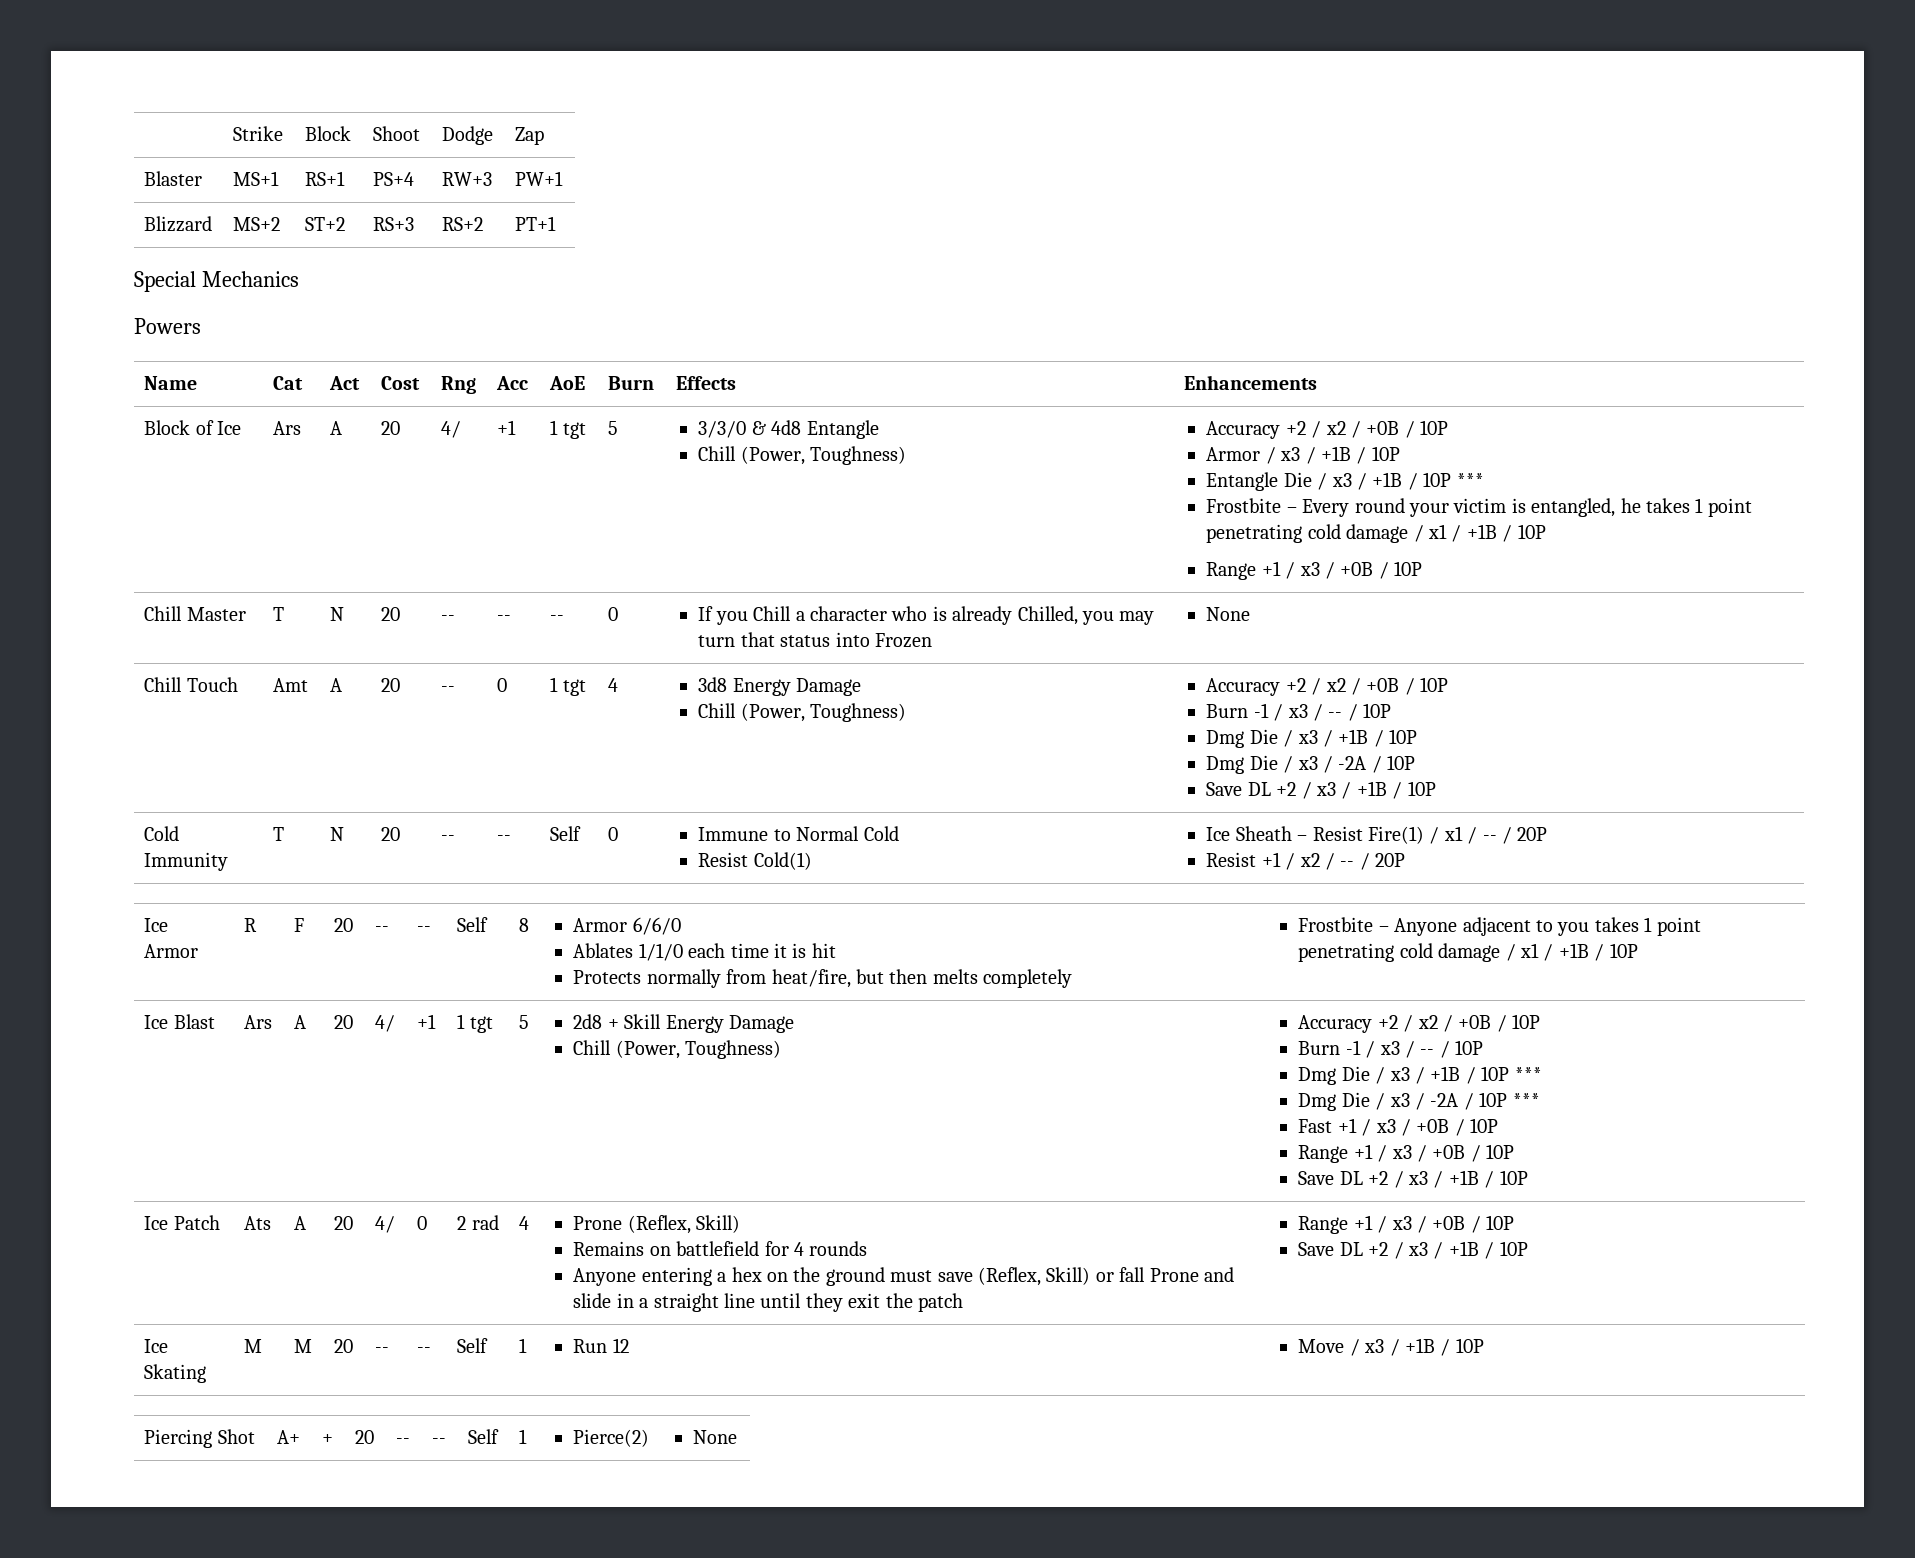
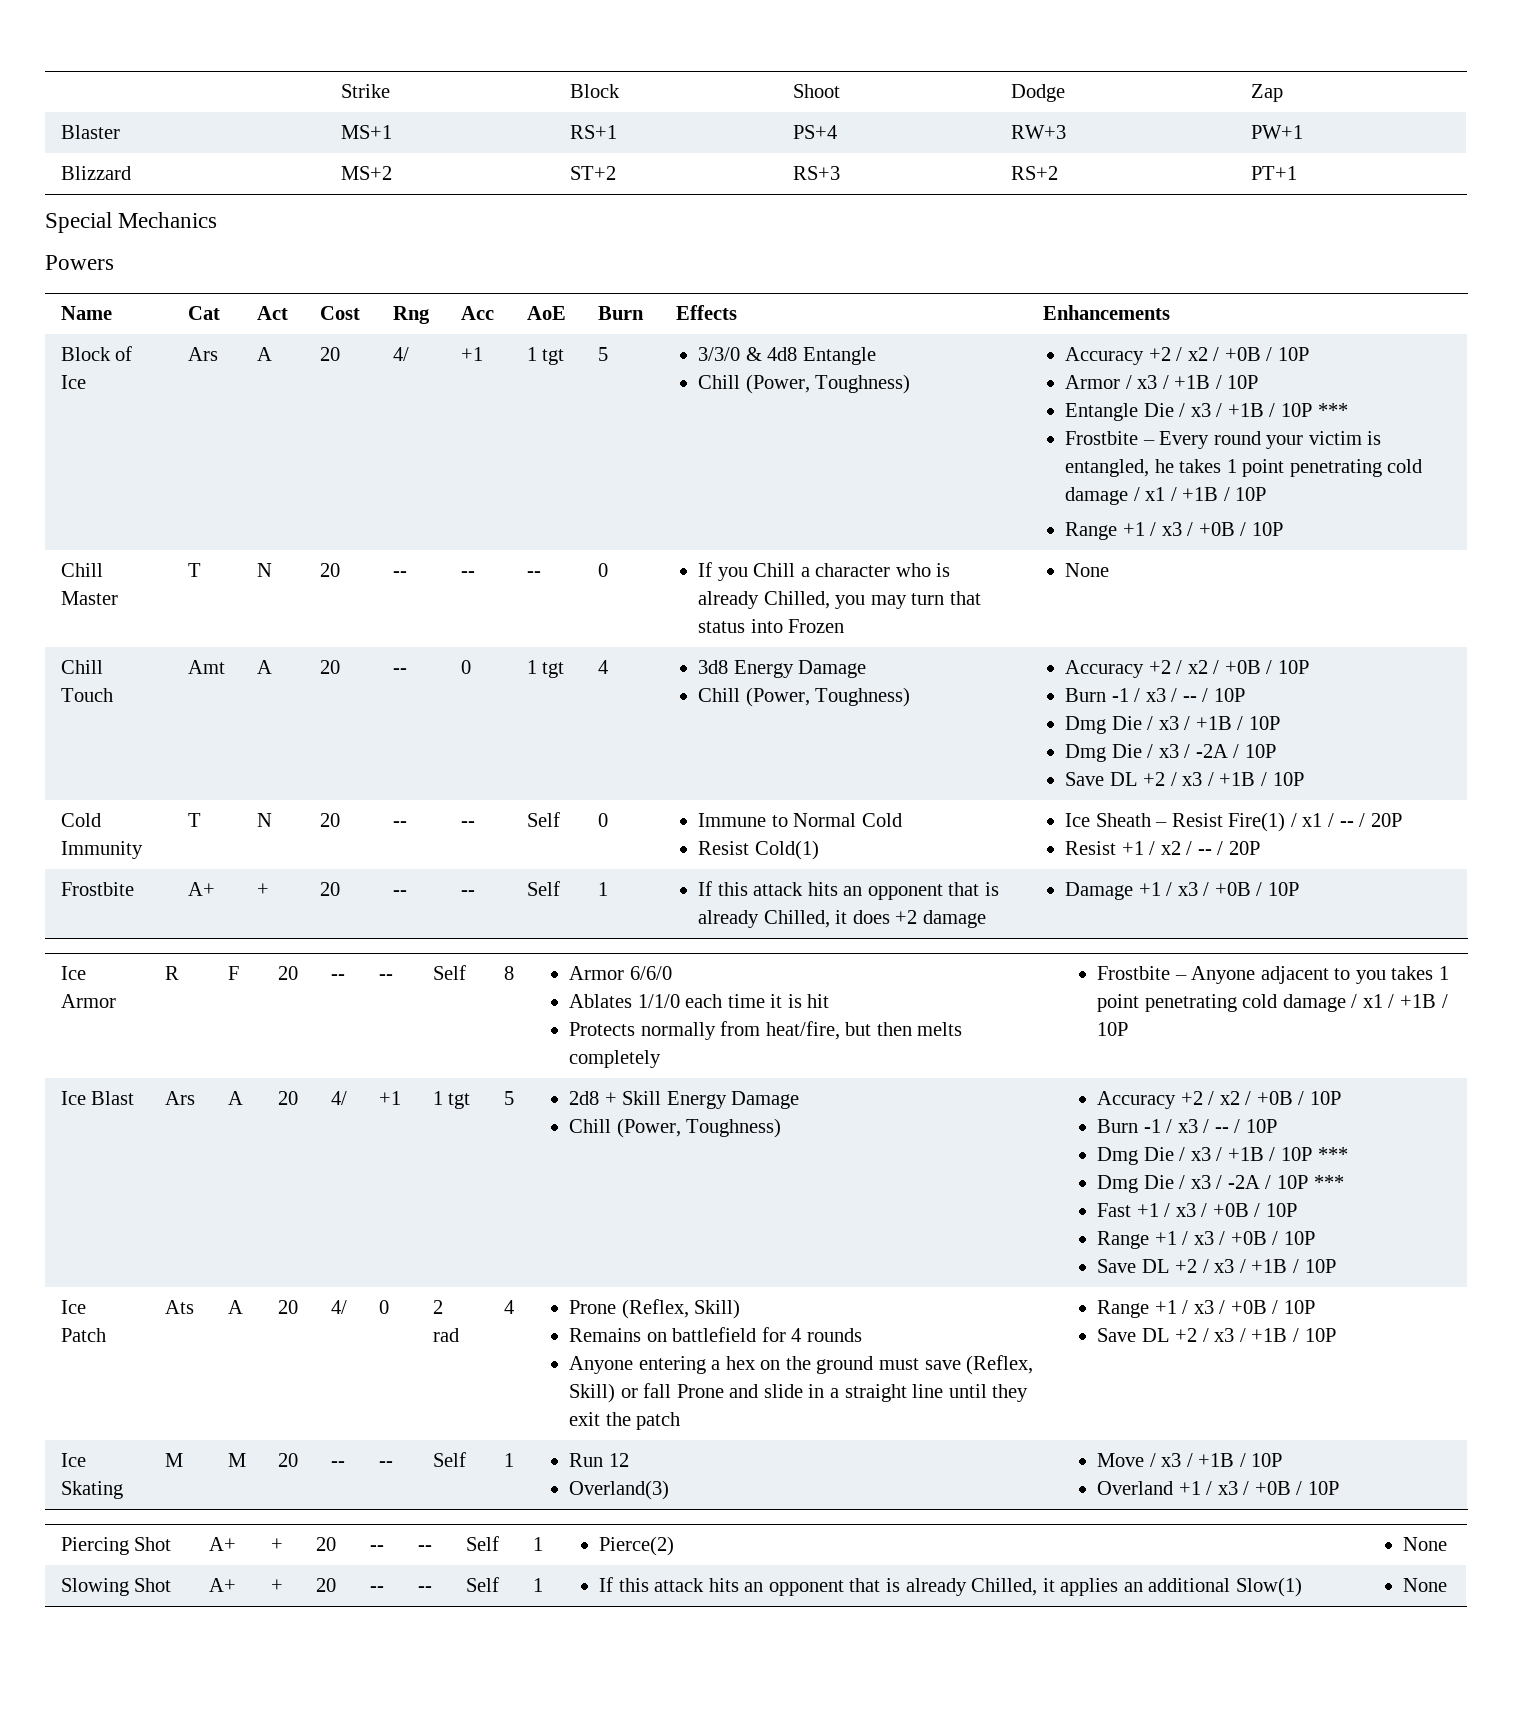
(1406, 860) none -> [60,882,134,896] [187,882,215,896] [256,883,269,896] [319,882,340,896] [392,890,407,896] [460,890,475,896] [526,881,560,896] [597,882,608,896] [698,881,1000,900] [698,910,986,928] [1065,882,1300,900] // Frostbite | A+ | + | 20 | -- | -- | Self | 1 | If this attack hits an opponent that is already Chilled, it does +2 damage | Damage +1 / x3 / +0B / 10P
(629, 1345) none -> [569,1480,670,1500] // Overland(3)
(1484, 1345) none -> [1097,1481,1340,1495] // Overland +1 / x3 / +0B / 10P
(738, 1437) none -> [60,1578,172,1596] [208,1578,236,1592] [270,1579,283,1592] [315,1578,336,1592] [369,1586,384,1592] [417,1586,432,1592] [465,1577,499,1592] [532,1578,543,1592] [599,1577,1302,1597] [1403,1578,1448,1592] // Slowing Shot | A+ | + | 20 | -- | -- | Self | 1 | If this attack hits an opponent that is already Chilled, it applies an additional Slow(1) | None

